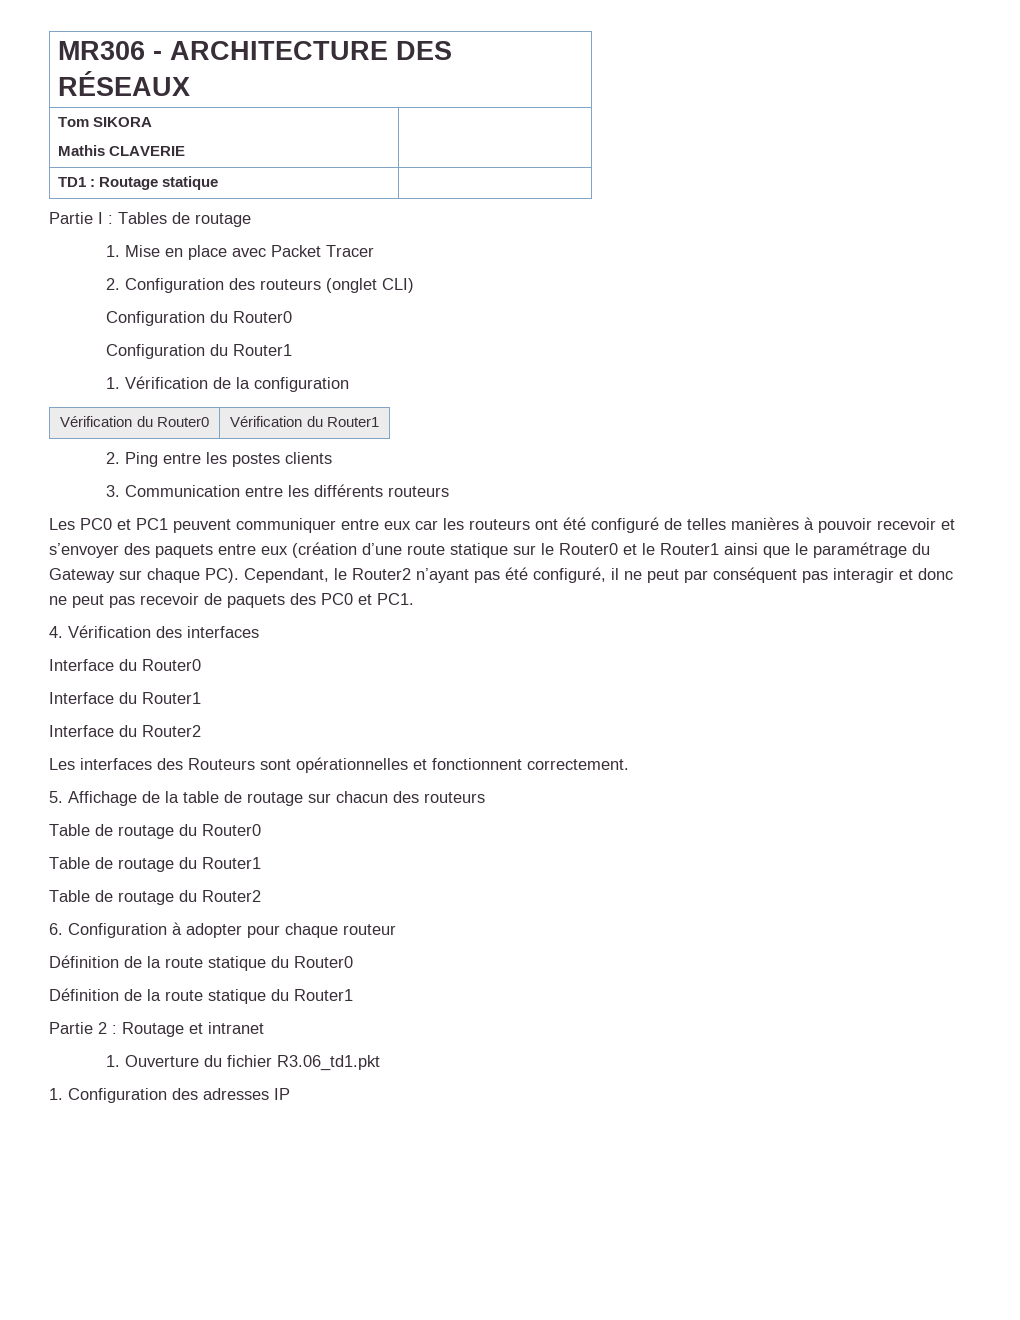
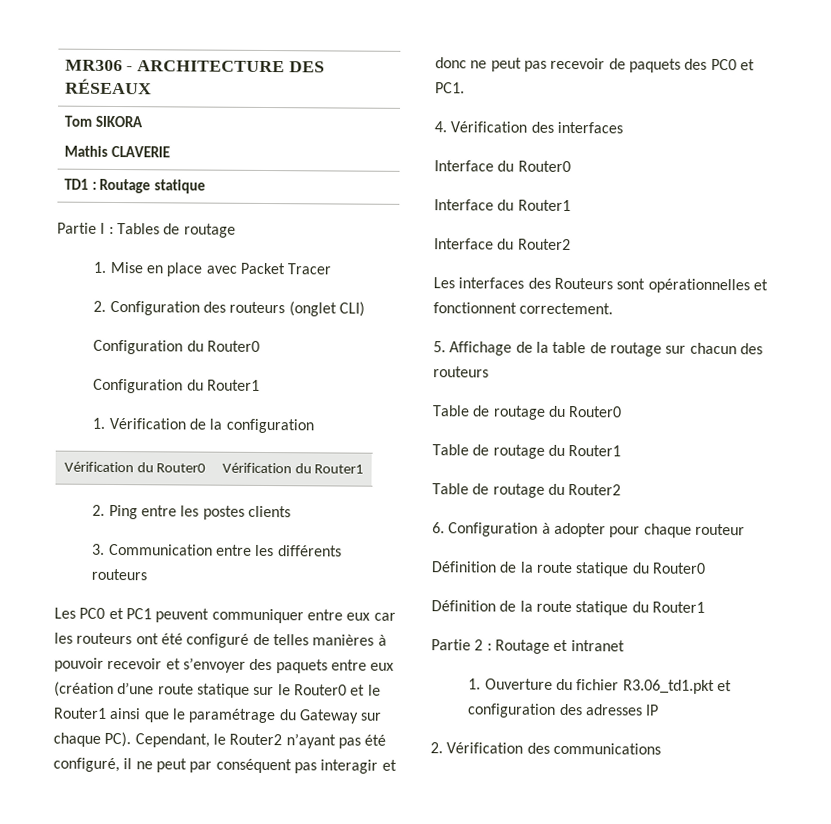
[49,1088,167,1103] // 1. Configuration -> [717,680,733,692] [467,703,557,718] et configuration
(290, 1094) none -> [430,742,661,755] // 2. Vérification des communications

